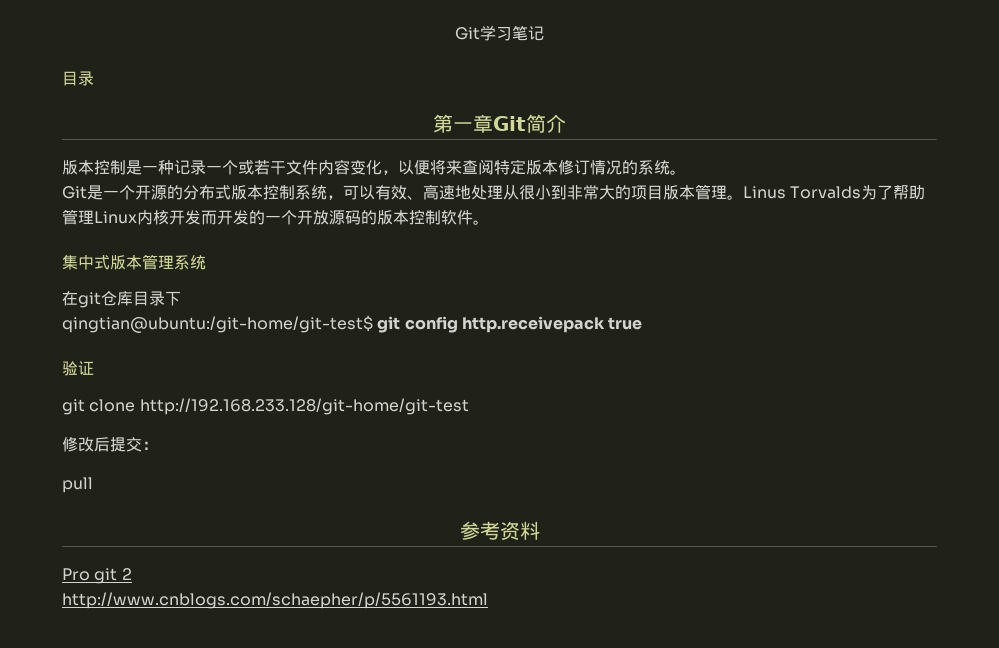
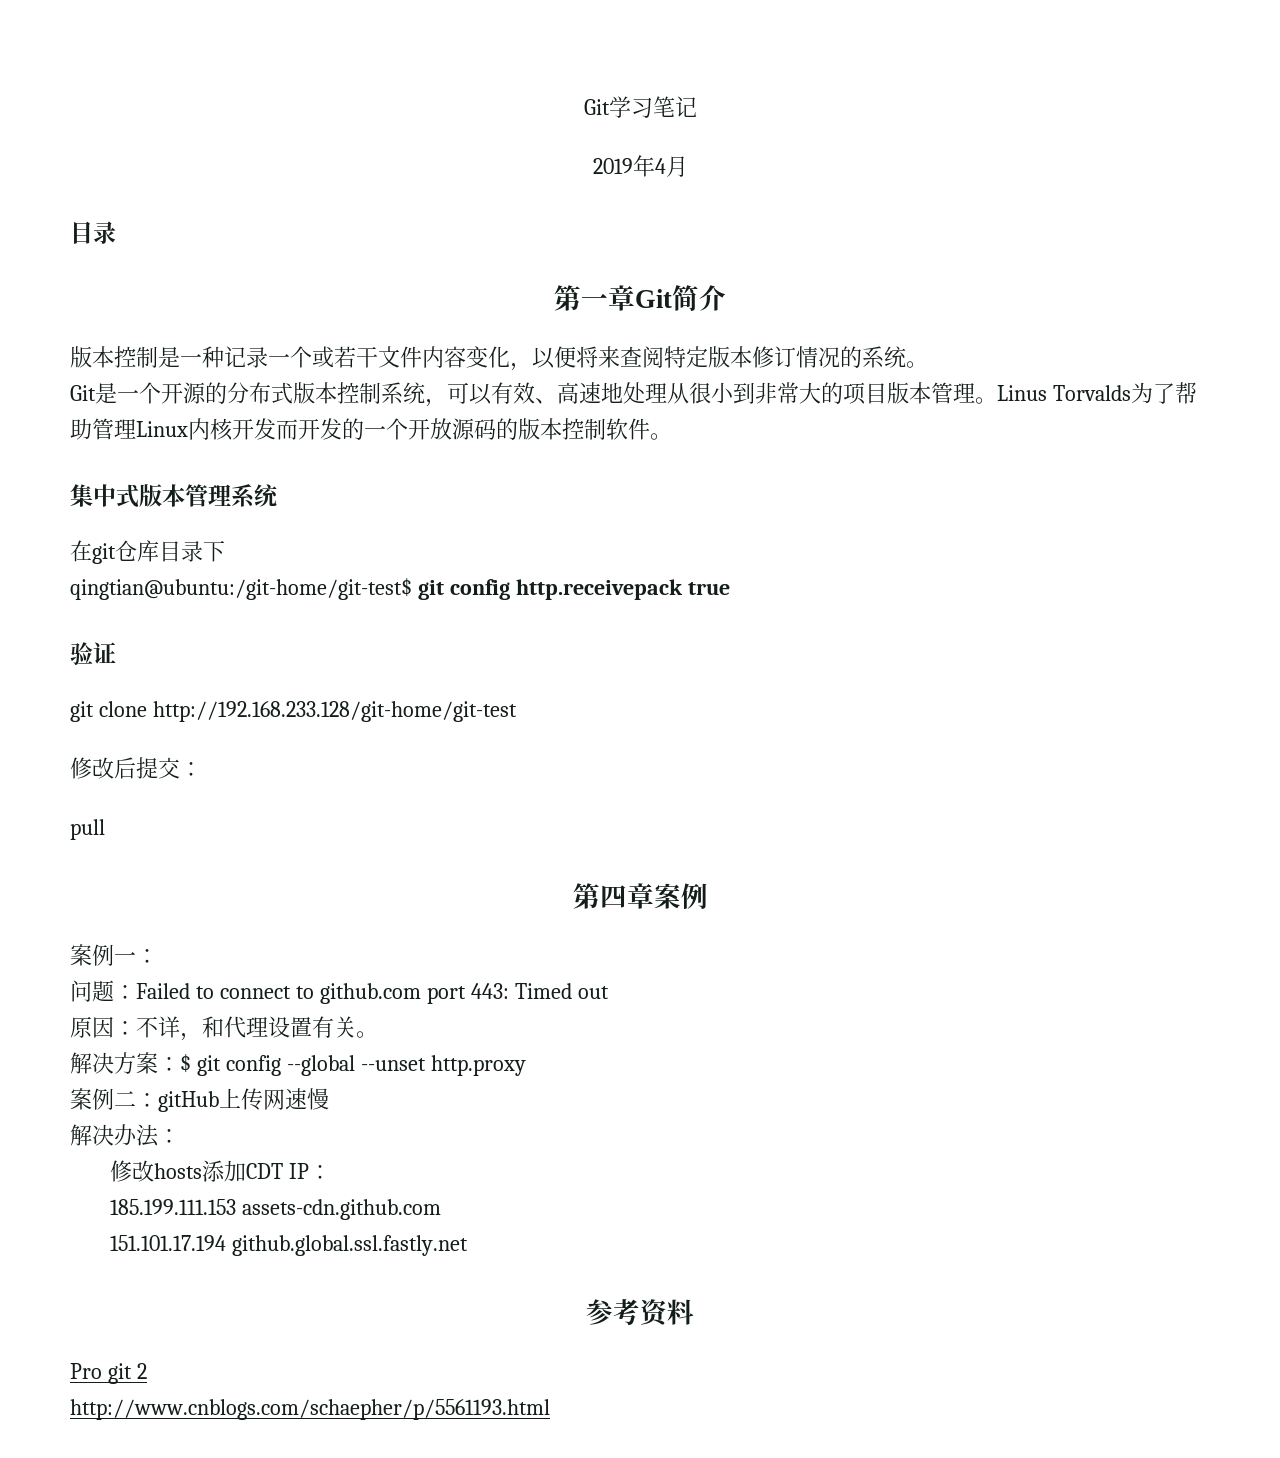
(544, 33) none -> [592,155,688,177] // 2019年4月
(93, 485) none -> [572,883,708,909] [70,944,158,966] [70,980,609,1004] [70,1016,378,1041] [70,1052,526,1076] [70,1088,329,1112] [70,1124,180,1147] [109,1160,331,1182] [109,1199,441,1220] [109,1235,468,1256] // 第四章案例 // 案例一： // 问题：Failed to connect to github.com port 443: Timed out // 原因：不详，和代理设置有关。 // 解决方案：$ git config --global --unset http.proxy // 案例二：gitHub上传网速慢 // 解决办法： // 修改hosts添加CDT IP： // 185.199.111.153 assets-cdn.github.com // 151.101.17.194 github.global.ssl.fastly.net

